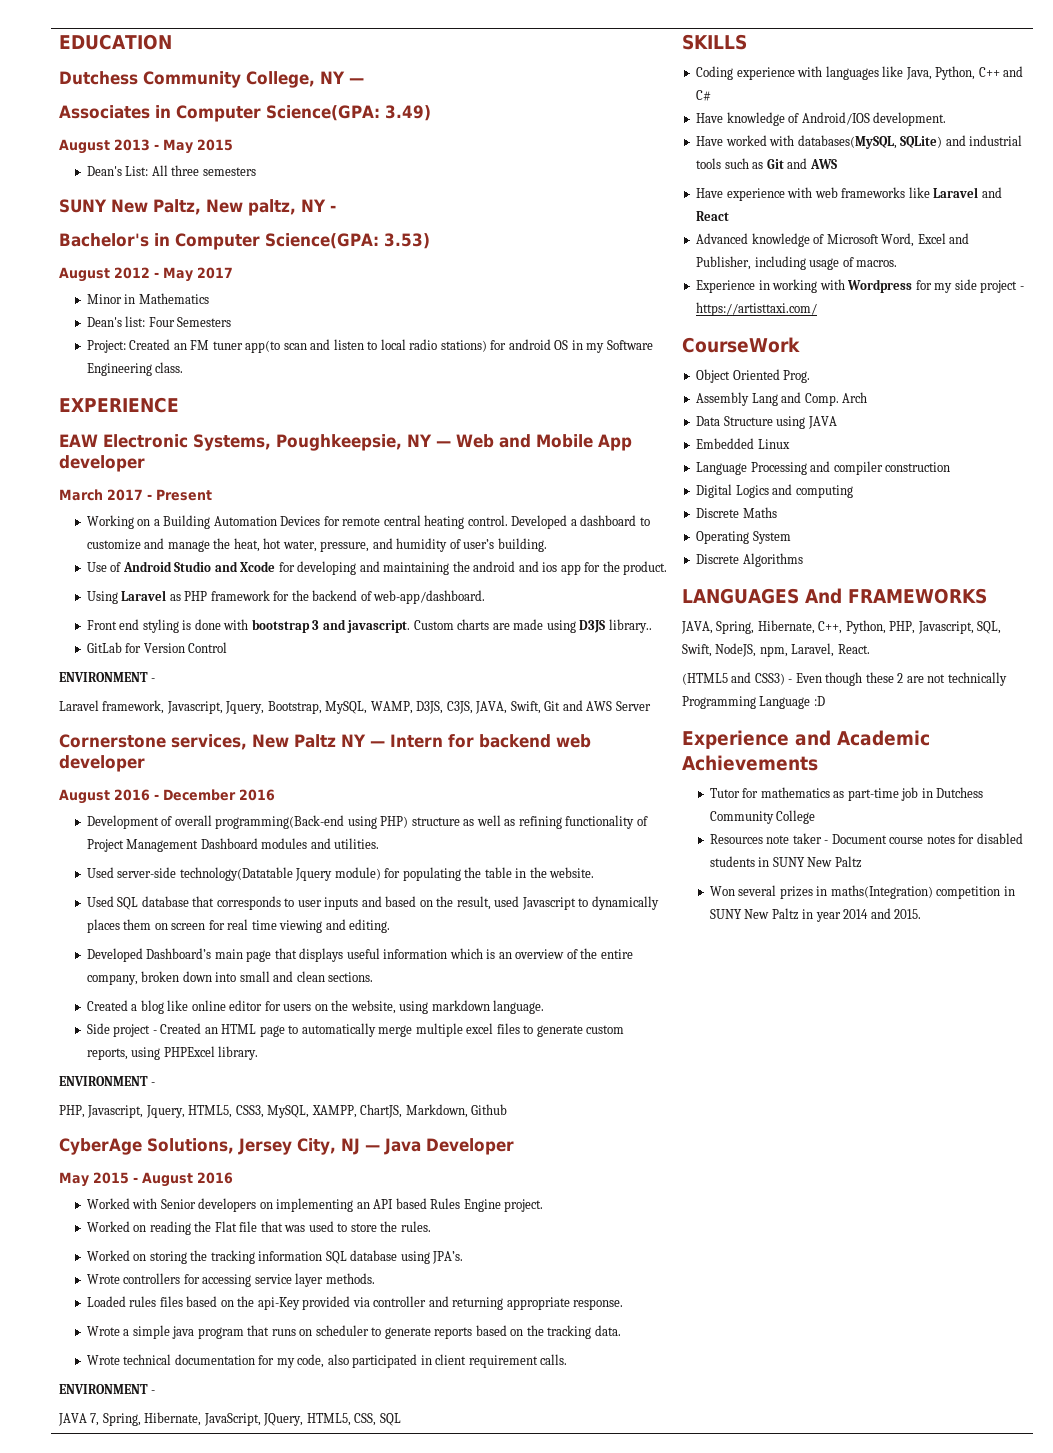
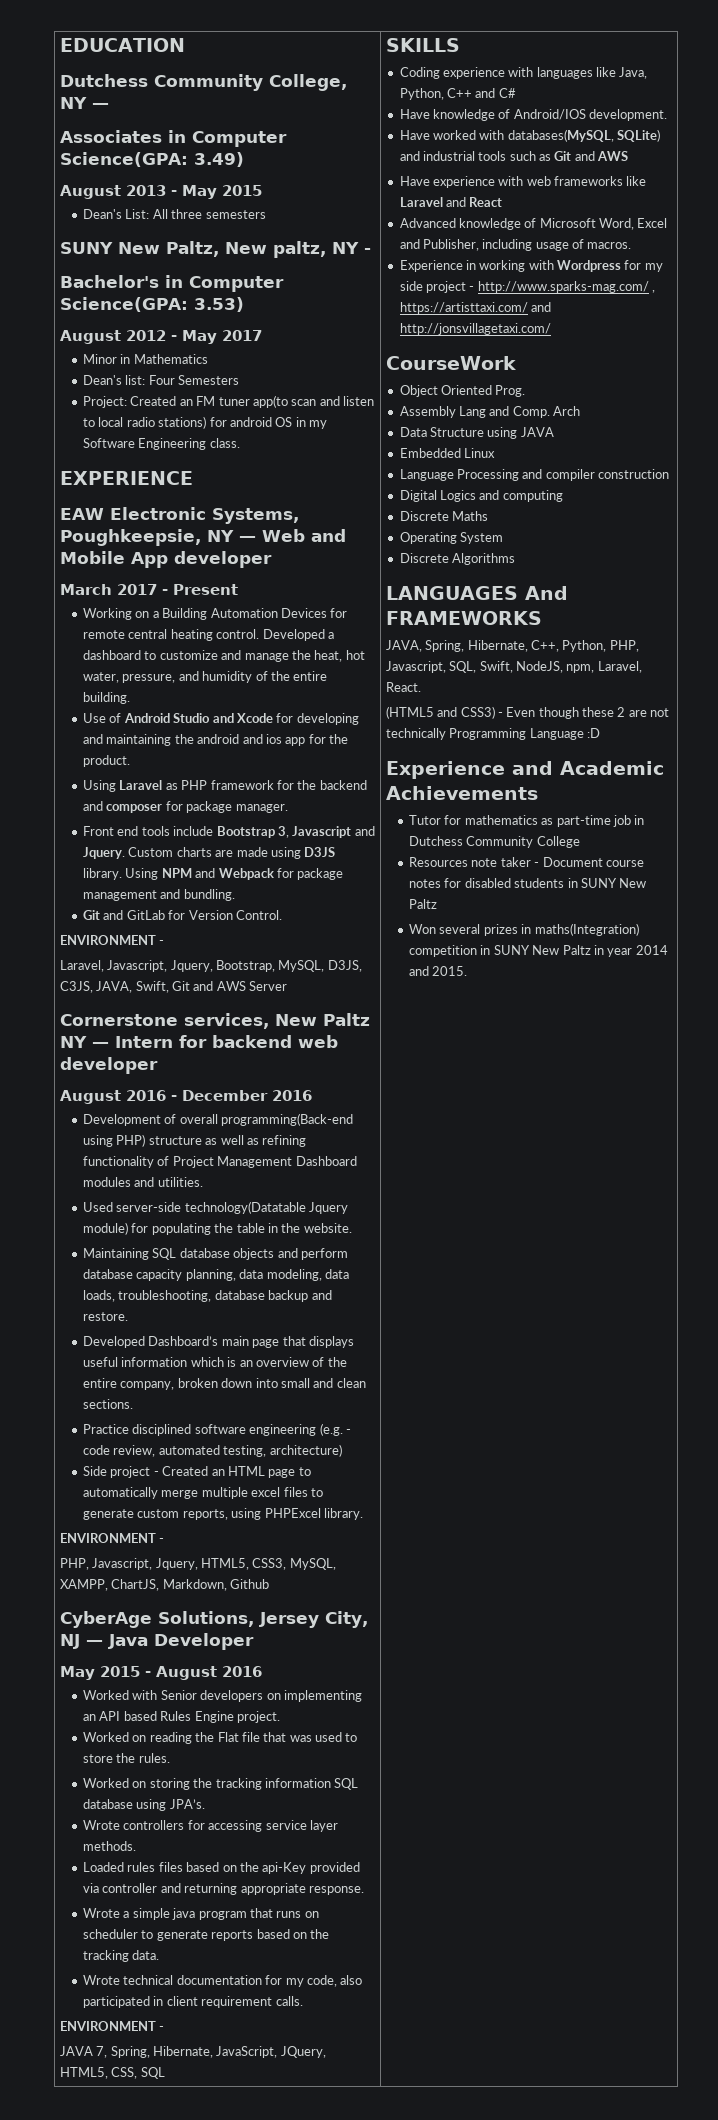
[463,539,495,549] user’s -> [270,671,328,681] the entire
[360,590,486,604] [86,619,411,633] of web-app/dashboard. // Front end styling is done with bootstrap 3 and javascript. -> [83,801,288,813] [83,826,375,838] [83,847,126,859] and composer for package manager. // Front end tools include Bootstrap 3, Javascript and Jquery.
[608,619,652,633] library.. // -> [83,868,344,880] [83,889,235,901] [83,910,124,920] library. Using NPM and Webpack for package management and bundling. // Git and
[188,642,228,653] [58,672,156,682] [58,700,165,714] Control // ENVIRONMENT - // Laravel framework, -> [235,910,282,920] [59,935,165,945] [59,960,104,972] Control. // ENVIRONMENT - // Laravel,
[370,701,413,714] WAMP, -> (325, 966) none
[86,896,659,910] [86,919,391,933] Used SQL database that corresponds to user inputs and based on the result, used Javascript to dynamically places them on screen for real time viewing and editing. -> [83,1248,348,1260] [83,1269,349,1281] [83,1290,332,1302] [83,1312,129,1321] Maintaining SQL database objects and perform database capacity planning, data modeling, data loads, troubleshooting, database backup and restore.
[86,1000,545,1014] Created a blog like online editor for users on the website, using markdown language. -> [83,1423,351,1436] [83,1444,342,1457] Practice disciplined software engineering (e.g. - code review, automated testing, architecture)
(1024, 288) none -> [477,281,656,293] http://www.sparks-mag.com/ ,
(818, 309) none -> [530,302,551,312] [399,323,551,335] and http://jonsvillagetaxi.com/

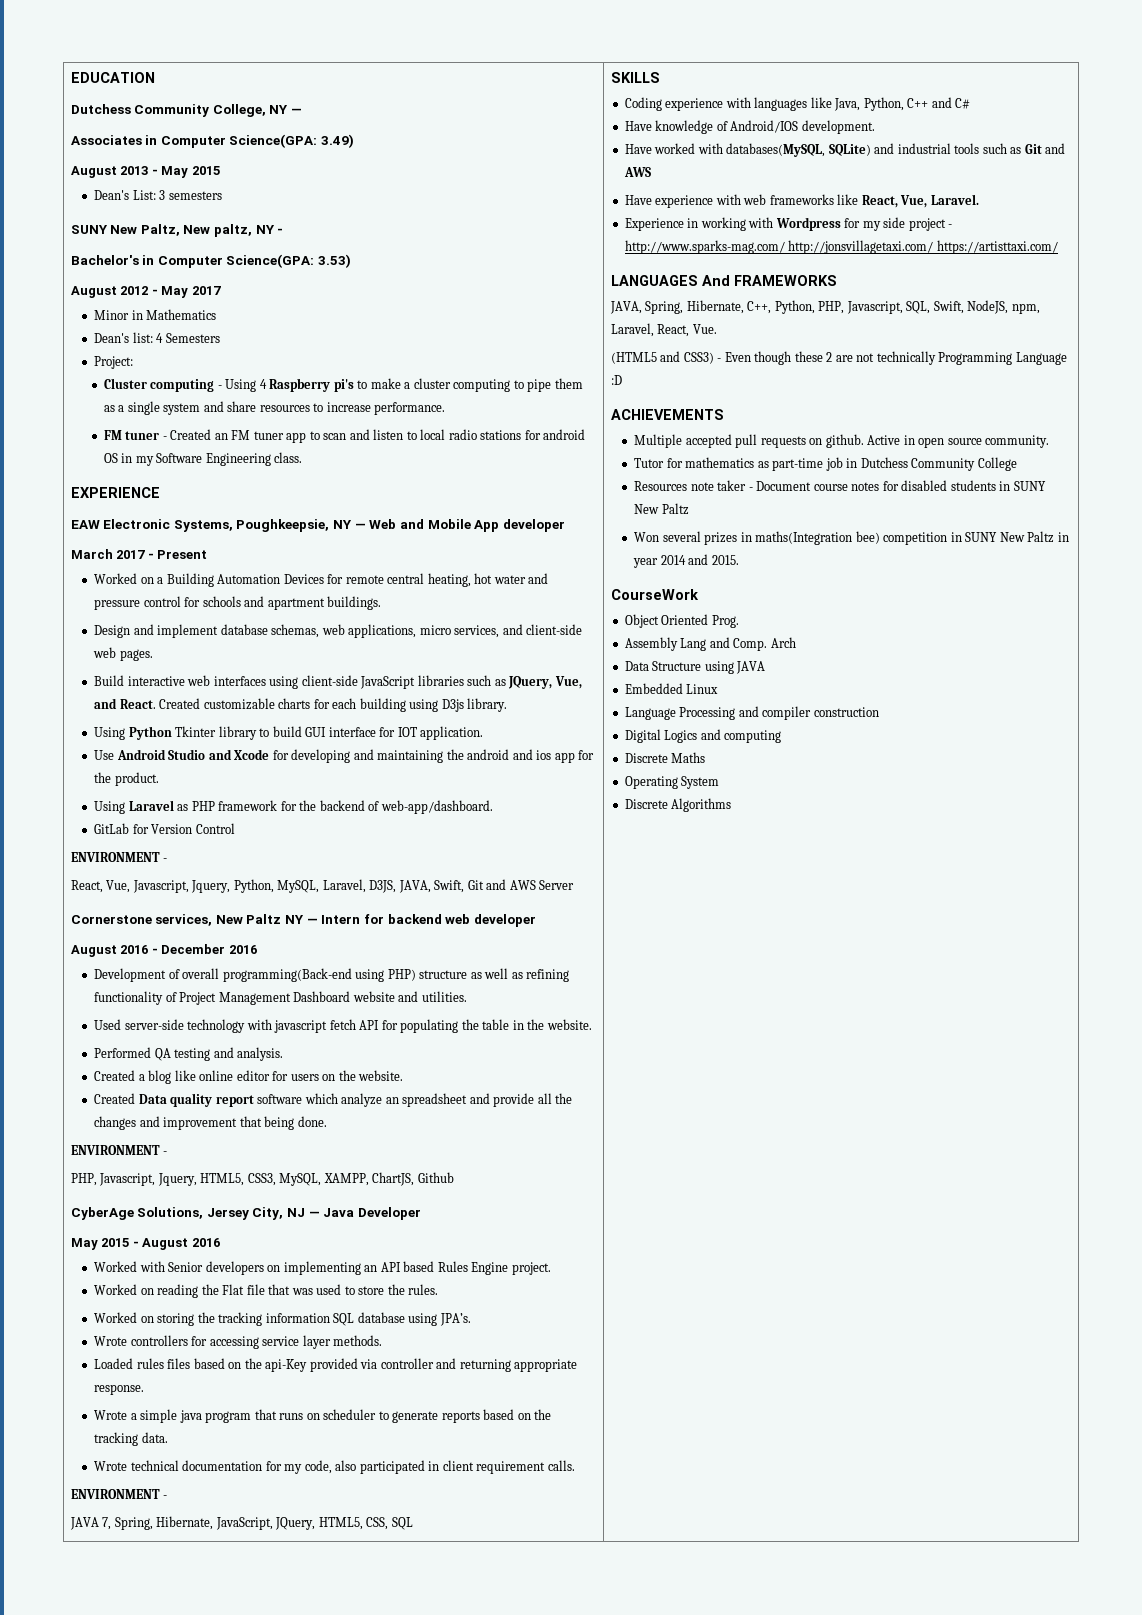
[152,209,203,219] All three -> [159,190,166,200] 3
[148,375,175,385] Four -> [156,333,164,343] 4
(128, 402) none -> [103,378,583,392] [103,401,446,415] [103,430,167,440] // Cluster computing - Using 4 Raspberry pi's to make a cluster computing to pipe them as a single system and share resources to increase performance. // FM tuner -
[252,395,288,408] app(to -> [286,431,320,443] app to
[158,416,207,429] stations) -> [480,430,522,440] stations
[83,608,133,620] Working -> [94,573,138,584] Worked
[170,629,334,641] [83,650,365,662] [83,671,328,683] [83,692,131,704] heating control. Developed a dashboard to customize and manage the heat, hot water, pressure, and humidity of the entire building. -> [427,573,549,587] [94,596,382,610] [94,624,583,638] [93,647,153,661] [94,675,582,689] [94,698,508,712] [94,726,484,740] heating, hot water and pressure control for schools and apartment buildings. // Design and implement database schemas, web applications, micro services, and client-side web pages. // Build interactive web interfaces using client-side JavaScript libraries such as JQuery, Vue, and React. Created customizable charts for each building using D3js library. // Using Python Tkinter library to build GUI interface for IOT application.
[109,713,122,723] of -> (115, 755) none
[83,801,288,813] [83,826,375,838] [83,847,336,859] [83,868,344,880] [83,889,235,901] [83,910,124,920] and composer for package manager. // Front end tools include Bootstrap 3, Javascript and Jquery. Custom charts are made using D3JS library. Using NPM and Webpack for package management and bundling. // Git and -> [368,800,493,814] of web-app/dashboard. //
[235,910,282,920] [59,935,165,945] [59,960,362,972] [59,981,93,993] Control. // ENVIRONMENT - // Laravel, Javascript, Jquery, Bootstrap, MySQL, D3JS, C3JS, -> [195,823,235,834] [70,852,168,862] [70,879,397,893] Control // ENVIRONMENT - // React, Vue, Javascript, Jquery, Python, MySQL, Laravel, D3JS,
[83,1177,132,1187] modules -> [352,991,395,1002] website
[184,1201,349,1214] [83,1222,129,1235] technology(Datatable Jquery module) -> [187,1019,380,1033] technology with javascript fetch API
[83,1248,348,1260] [83,1269,349,1281] [83,1290,332,1302] [83,1312,129,1321] [83,1336,354,1348] [83,1357,347,1367] [83,1378,366,1390] [83,1399,134,1409] [83,1423,351,1436] [83,1444,342,1457] [83,1466,311,1478] [83,1487,323,1499] [83,1508,363,1520] Maintaining SQL database objects and perform database capacity planning, data modeling, data loads, troubleshooting, database backup and restore. // Developed Dashboard’s main page that displays useful information which is an overview of the entire company, broken down into small and clean sections. // Practice disciplined software engineering (e.g. - code review, automated testing, architecture) // Side project - Created an HTML page to automatically merge multiple excel files to generate custom reports, using PHPExcel library. -> [94,1047,284,1061] [94,1070,404,1084] [94,1093,573,1107] [94,1116,327,1130] Performed QA testing and analysis. // Created a blog like online editor for users on the website. // Created Data quality report software which analyze an spreadsheet and provide all the changes and improvement that being done.
[162,1579,227,1591] Markdown, -> (415, 1179) none
[399,197,503,207] [399,218,668,230] [399,239,632,251] Laravel and React // Advanced knowledge of Microsoft Word, Excel and Publisher, including usage of macros. -> [861,194,979,208] React, Vue, Laravel.
[652,290,656,293] , -> [788,240,934,254] http://jonsvillagetaxi.com/
[530,302,551,312] [399,323,551,335] and http://jonsvillagetaxi.com/ -> [610,275,837,286] [609,300,1040,314] [610,323,717,337] [610,351,1067,365] [610,375,622,385] [610,409,724,420] [634,434,1050,448] [634,457,1017,471] [634,480,1046,491] [634,503,689,515] [634,531,1069,545] [633,554,739,568] // LANGUAGES And FRAMEWORKS // JAVA, Spring, Hibernate, C++, Python, PHP, Javascript, SQL, Swift, NodeJS, npm, Laravel, React, Vue. // (HTML5 and CSS3) - Even though these 2 are not technically Programming Language :D // ACHIEVEMENTS // Multiple accepted pull requests on github. Active in open source community. // Tutor for mathematics as part-time job in Dutchess Community College // Resources note taker - Document course notes for disabled students in SUNY New Paltz // Won several prizes in maths(Integration bee) competition in SUNY New Paltz in year 2014 and 2015.
[385,586,568,600] [385,611,542,625] [385,640,639,652] [385,661,642,673] [385,682,421,692] [385,706,670,719] [385,728,600,740] [385,761,664,779] [385,786,538,800] [409,815,645,827] [409,836,580,848] [409,857,644,867] [409,878,647,888] [409,899,438,909] [409,923,639,936] [409,945,668,957] [409,966,468,976] // LANGUAGES And FRAMEWORKS // JAVA, Spring, Hibernate, C++, Python, PHP, Javascript, SQL, Swift, NodeJS, npm, Laravel, React. // (HTML5 and CSS3) - Even though these 2 are not technically Programming Language :D // Experience and Academic Achievements // Tutor for mathematics as part-time job in Dutchess Community College // Resources note taker - Document course notes for disabled students in SUNY New Paltz // Won several prizes in maths(Integration) competition in SUNY New Paltz in year 2014 and 2015. -> (732, 805) none

